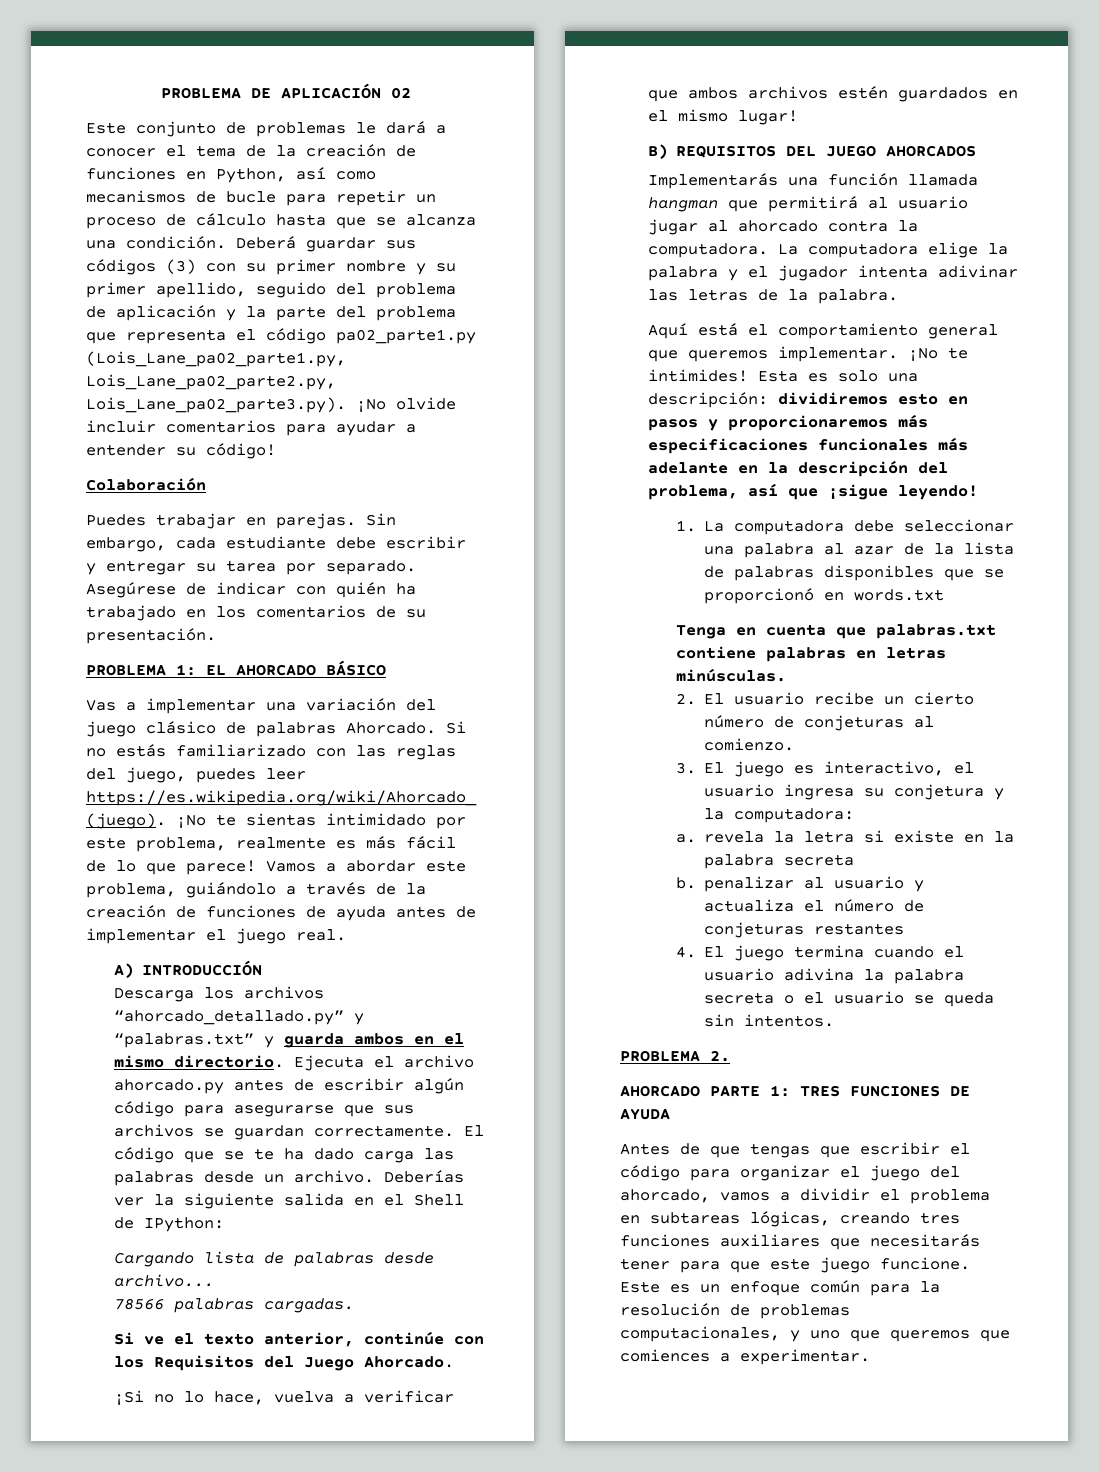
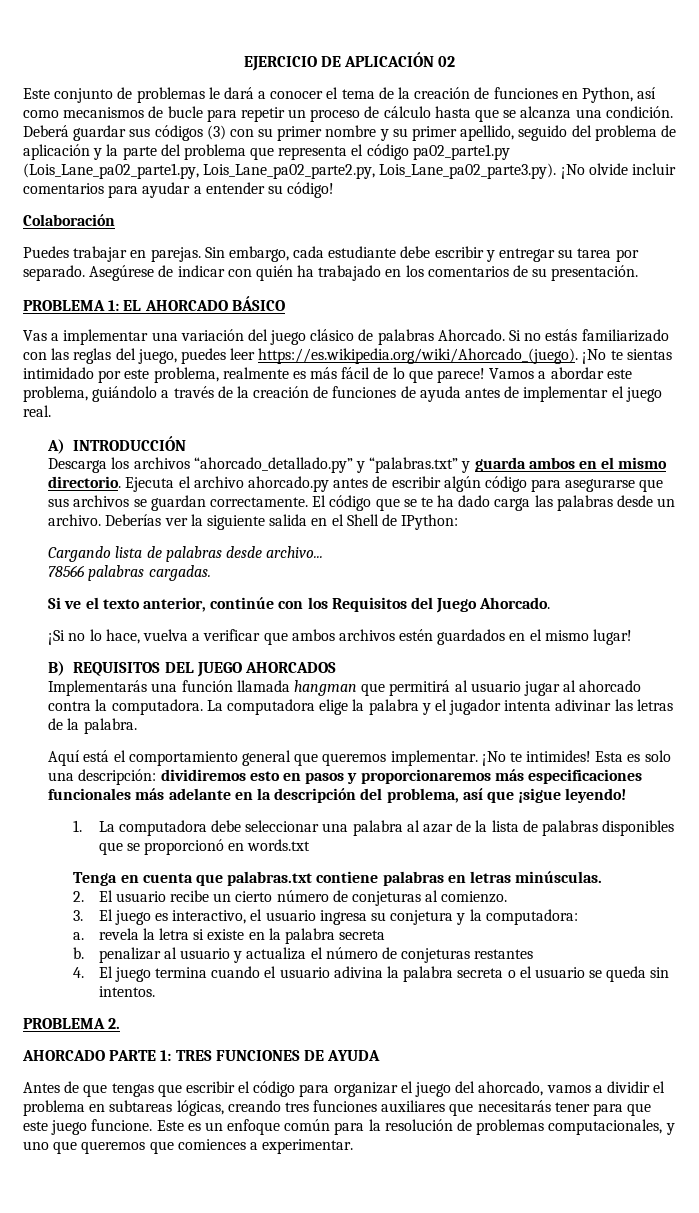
[160,87,241,99] PROBLEMA -> [243,56,317,71] EJERCICIO

